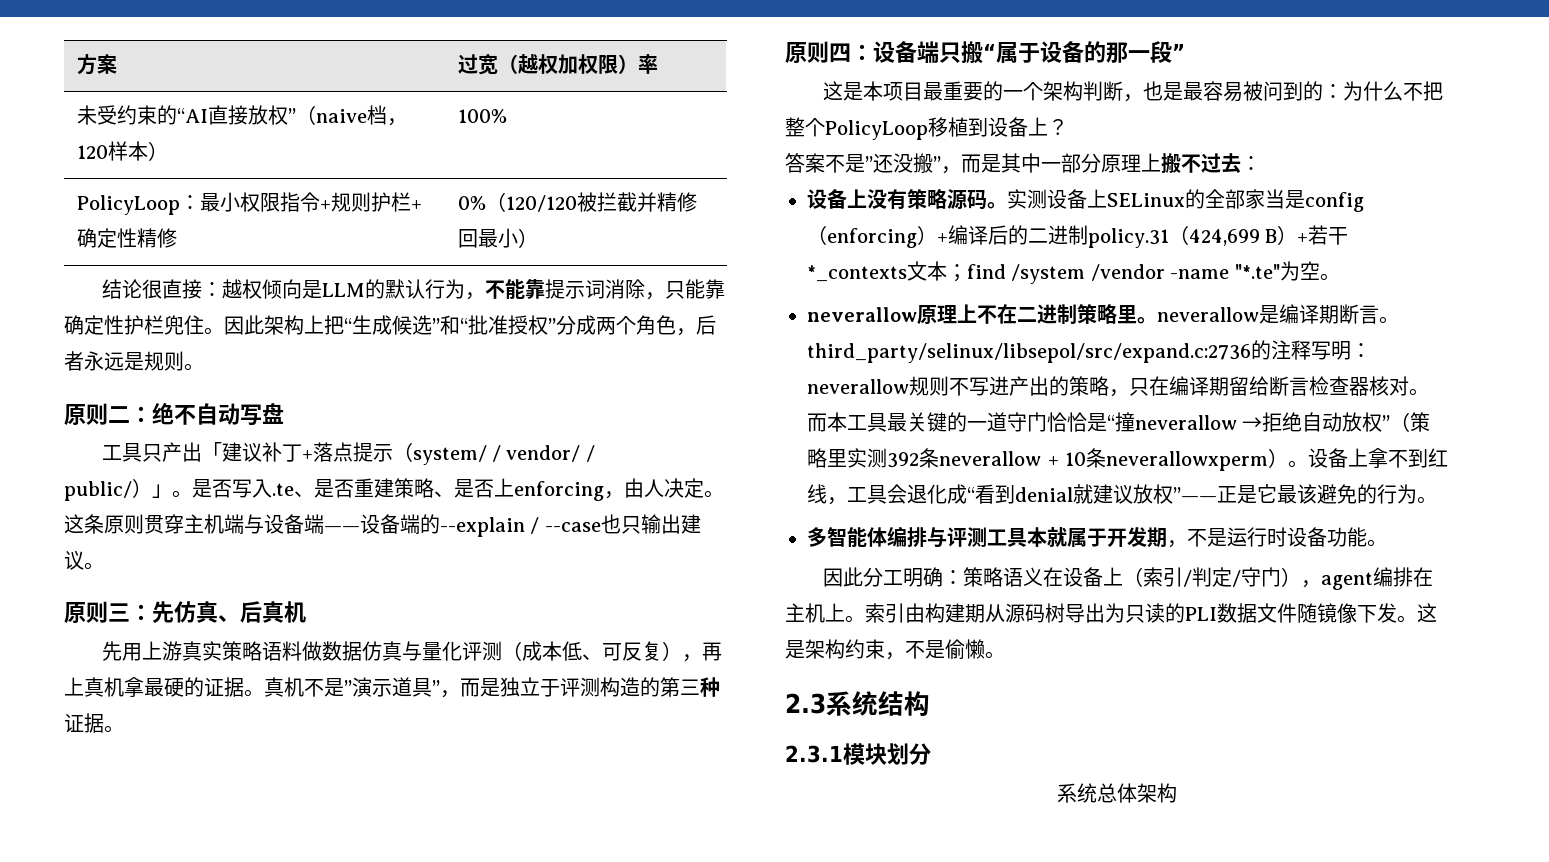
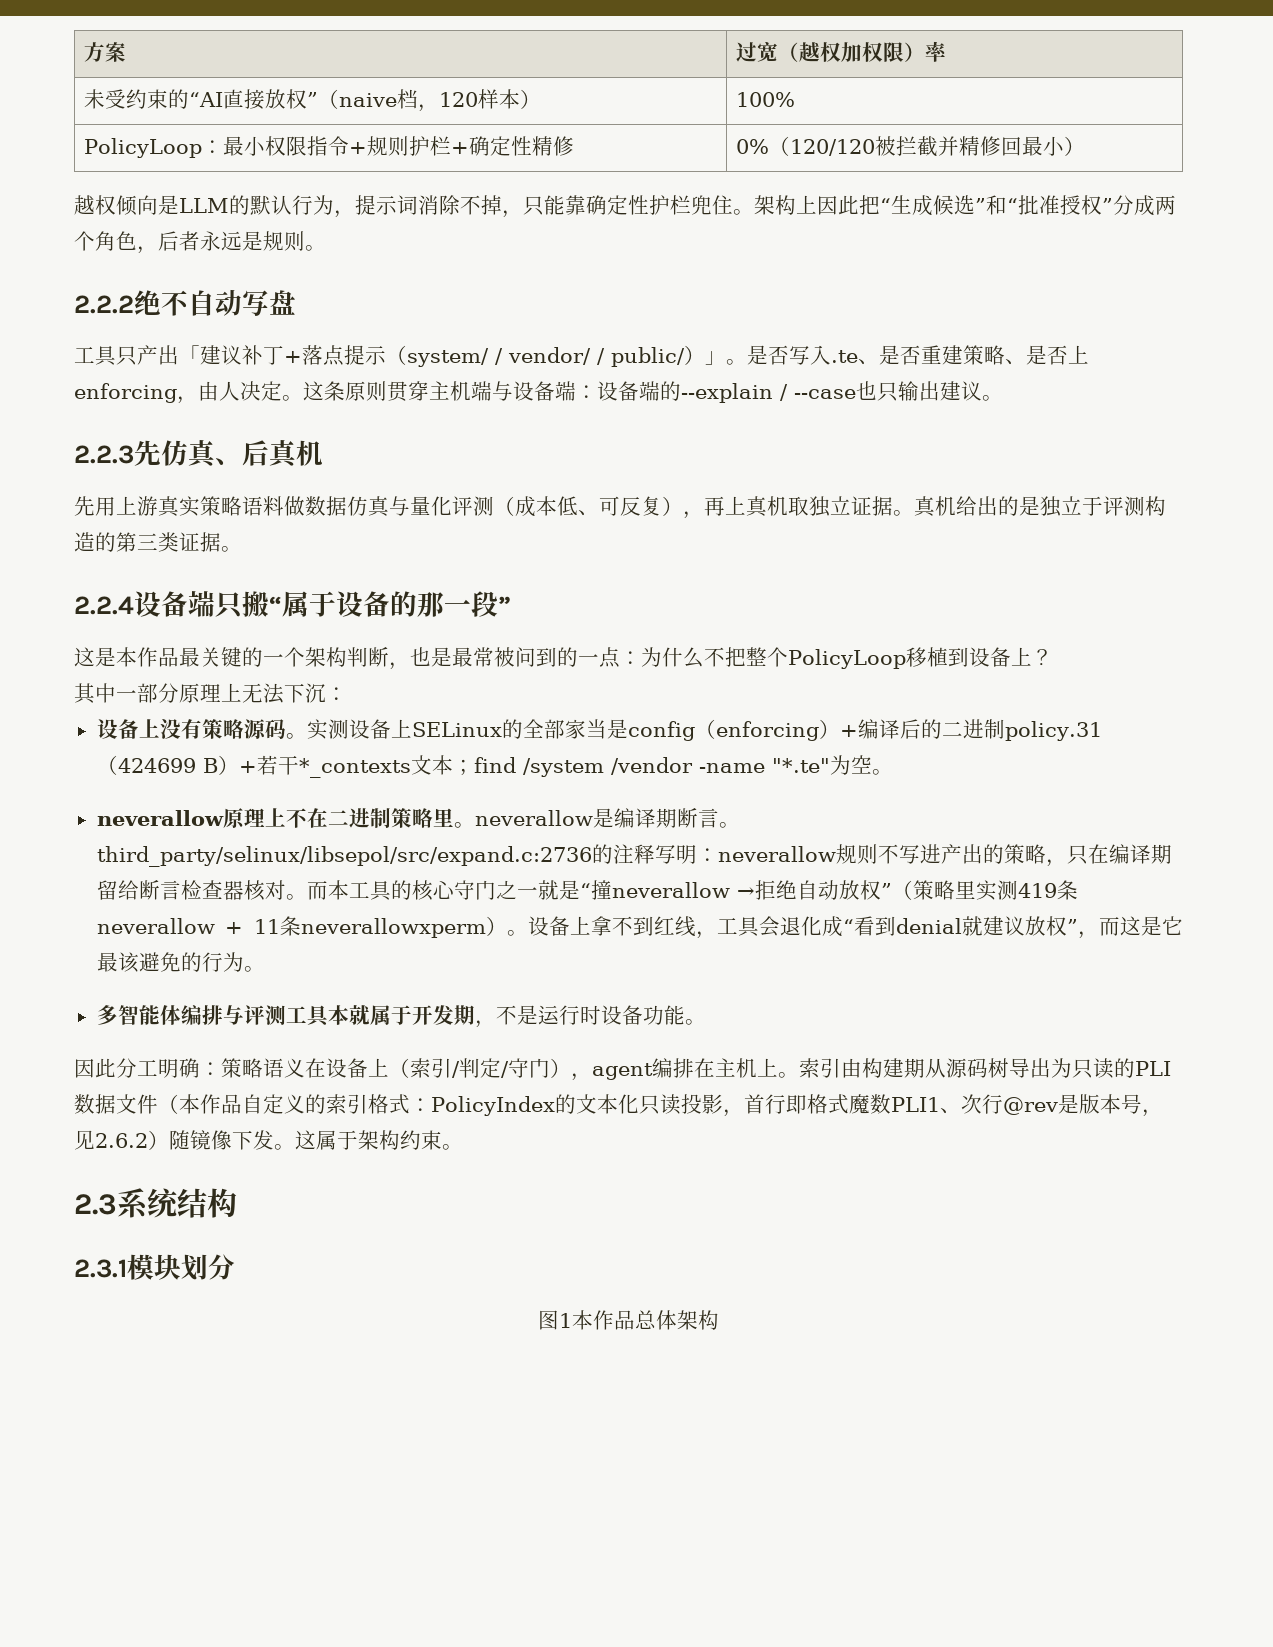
[101,279,222,299] 结论很直接： -> (1086, 146) none
[484,279,545,300] 不能靠 -> (355, 214) none
(645, 289) none -> [460,195,502,215] 不掉
[224,315,324,335] 因此架构上 -> [754,195,859,215] 架构上因此
[64,403,152,425] 原则二： -> [74,295,134,314] 2.2.2
[324,526,360,532] —— -> [576,385,597,399] ：
[64,601,152,623] 原则三： -> [74,445,134,464] 2.2.3
[124,677,204,698] 拿最硬的 -> [788,496,851,517] 取独立
[304,677,480,698] 不是”演示道具”，而 -> [956,496,1019,516] 给出的
[700,677,720,697] 种 -> [158,532,179,552] 类
[785,41,873,63] 原则四： -> [74,596,134,615] 2.2.4
[882,81,983,101] 项目最重要 -> [137,647,242,667] 作品最关键
[1202,81,1243,102] 容易 -> [473,647,494,667] 常
(1323, 91) none -> [578,647,620,668] 一点
[785,153,1001,174] 答案不是”还没搬”，而是 -> (1053, 657) none
[1161,153,1241,174] 搬不过去 -> [242,683,326,704] 无法下沉
[1189,229,1260,246] 424,699 -> [117,758,196,773] 424699
[887,412,1087,432] 最关键的一道守门恰恰 -> [390,880,559,901] 的核心守门之一就
[887,452,919,468] 392 -> [1017,883,1057,898] 419
[1065,452,1086,466] 10 -> [254,919,281,934] 11
[1173,486,1237,503] ”——正 -> [1067,916,1141,939] ”，而这
(1297, 613) none -> [158,1094,1163,1117] [74,1130,169,1150] （本作品自定义的索引格式：PolicyIndex的文本化只读投影，首行即格式魔数PLI1、次行@rev是版本号，见2.6.2）
[785,640,805,659] 是 -> [316,1130,358,1150] 属于
[885,639,985,660] ，不是偷懒 -> (442, 1140) none
[1056,783,1097,803] 系统 -> [538,1310,635,1330] 图1本作品

